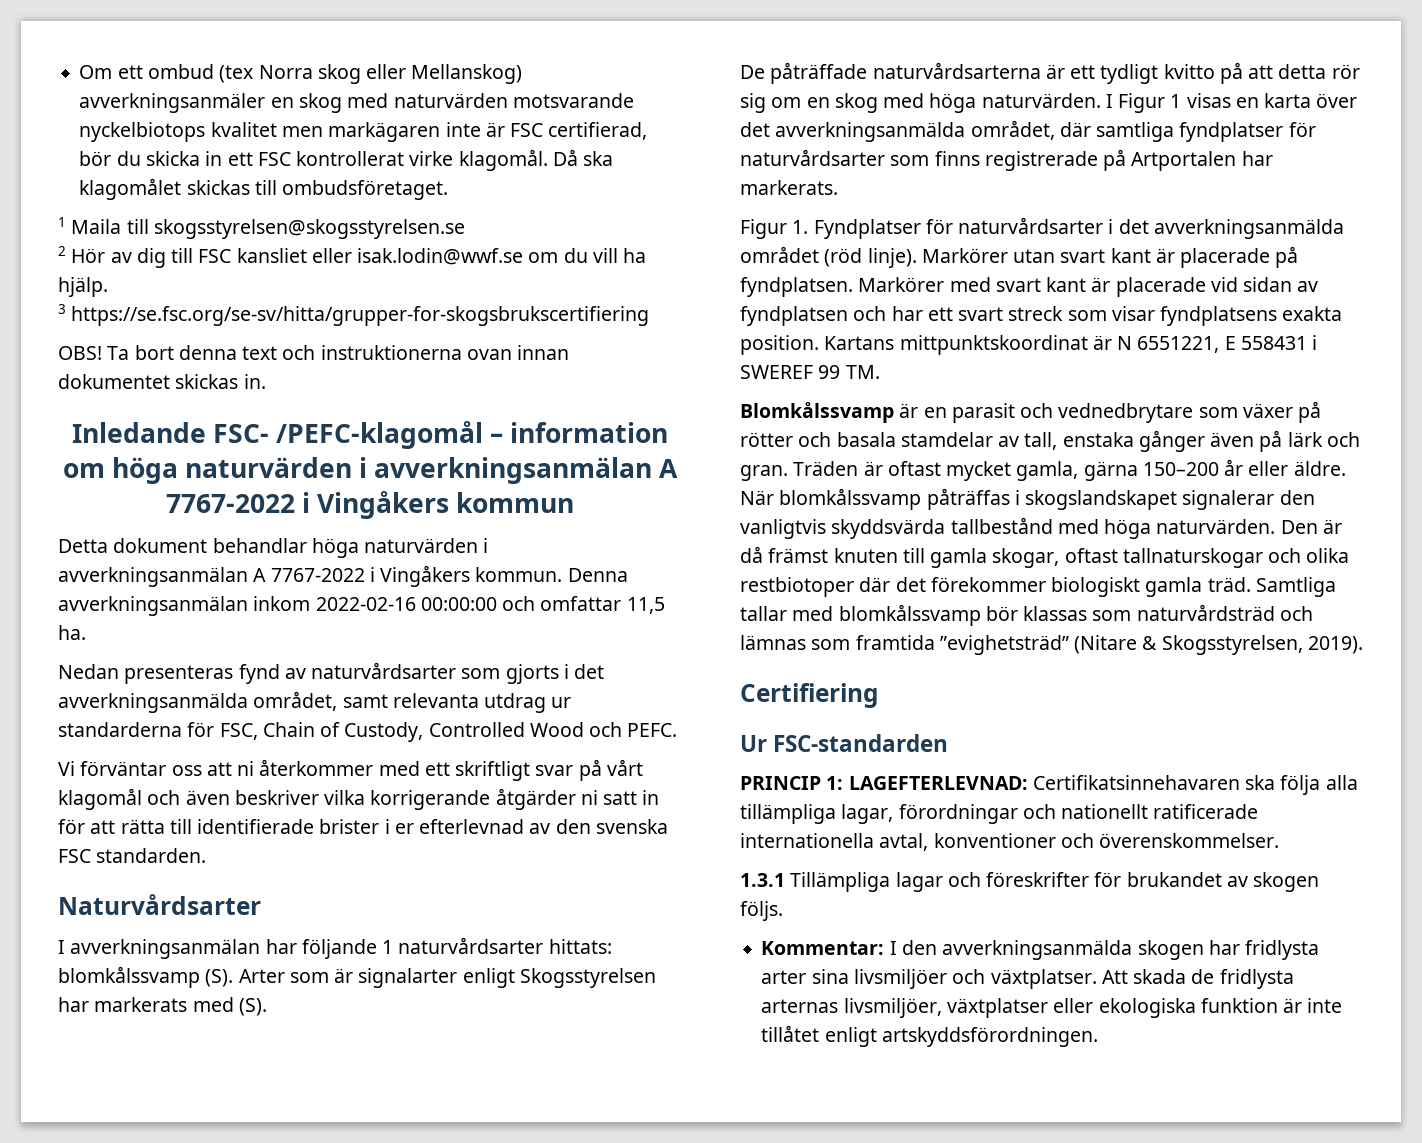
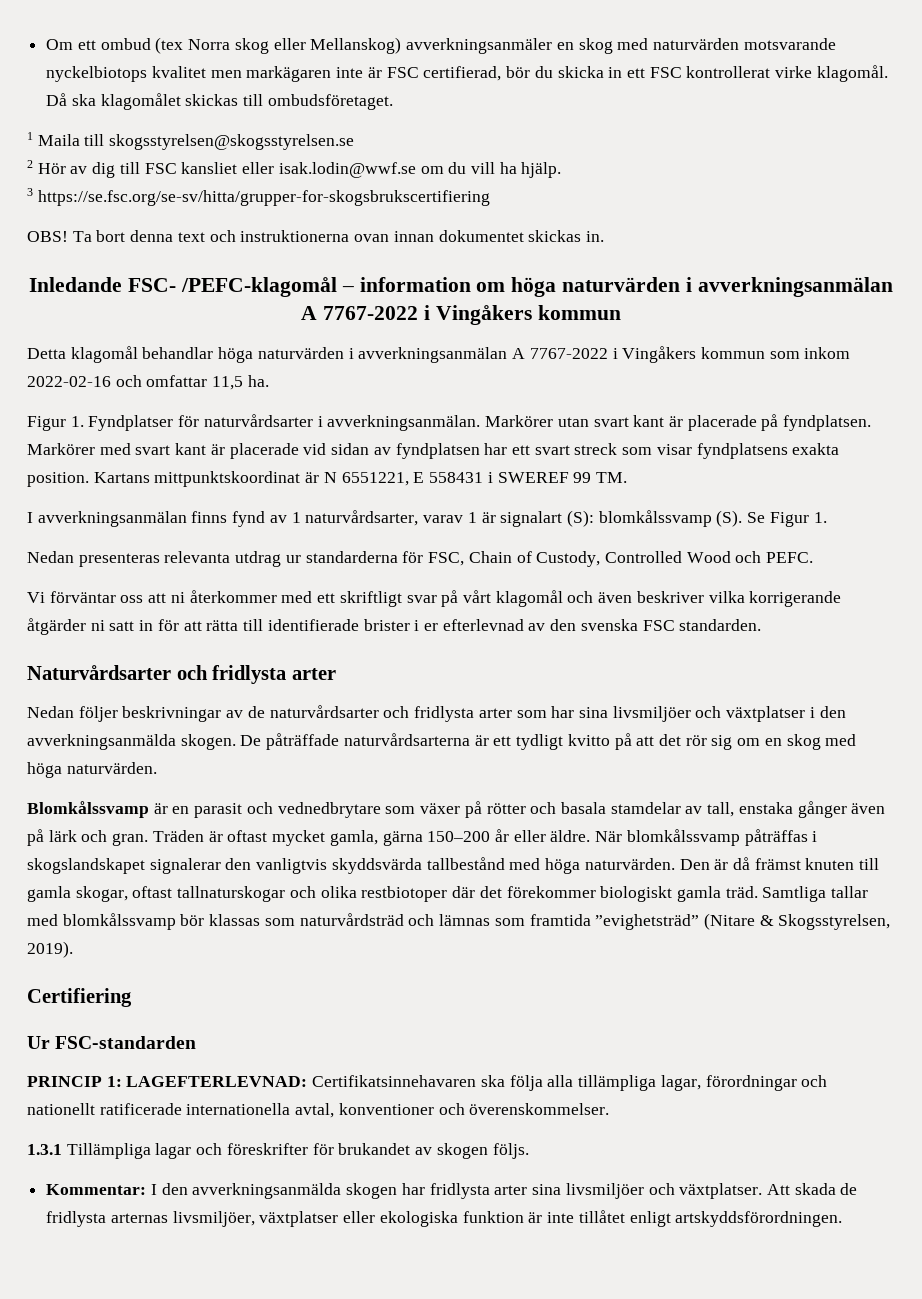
[113,538,208,553] dokument -> [70,346,138,363] klagomål
[475,567,628,582] [58,596,248,616] kommun. Denna avverkningsanmälan -> [700,347,800,359] kommun som
[420,597,497,611] 00:00:00 -> (111, 381) none
[58,662,605,684] [58,691,388,713] Nedan presenteras fynd av naturvårdsarter som gjorts i det avverkningsanmälda området, samt -> [27,414,872,431] [27,443,840,459] [27,471,627,487] [27,510,827,527] [27,551,160,567] Figur 1. Fyndplatser för naturvårdsarter i avverkningsanmälan. Markörer utan svart kant är placerade på fyndplatsen. Markörer med svart kant är placerade vid sidan av fyndplatsen har ett svart streck som visar fyndplatsens exakta position. Kartans mittpunktskoordinat är N 6551221, E 558431 i SWEREF 99 TM. // I avverkningsanmälan finns fynd av 1 naturvårdsarter, varav 1 är signalart (S): blomkålssvamp (S). Se Figur 1. // Nedan presenteras
[58,937,612,959] [58,966,656,988] [58,997,267,1016] // I avverkningsanmälan har följande 1 naturvårdsarter hittats: blomkålssvamp (S). Arter som är signalarter enligt Skogsstyrelsen har markerats med (S). // -> [176,665,336,684] [27,705,846,722] [27,734,236,750] och fridlysta arter // Nedan följer beskrivningar av de naturvårdsarter och fridlysta arter som har sina livsmiljöer och växtplatser i den avverkningsanmälda skogen.
[1278,64,1327,79] detta -> [658,734,681,746] det
[1105,93,1358,113] [740,120,1316,142] [740,149,1273,171] [740,180,838,195] [740,217,1344,239] [740,246,1299,268] [740,277,1319,297] [740,306,1343,326] [740,335,1318,355] [740,365,880,379] I Figur 1 visas en karta över det avverkningsanmälda området, där samtliga fyndplatser för naturvårdsarter som finns registrerade på Artportalen har markerats. // Figur 1. Fyndplatser för naturvårdsarter i det avverkningsanmälda området (röd linje). Markörer utan svart kant är placerade på fyndplatsen. Markörer med svart kant är placerade vid sidan av fyndplatsen och har ett svart streck som visar fyndplatsens exakta position. Kartans mittpunktskoordinat är N 6551221, E 558431 i SWEREF 99 TM. -> (157, 768) none

